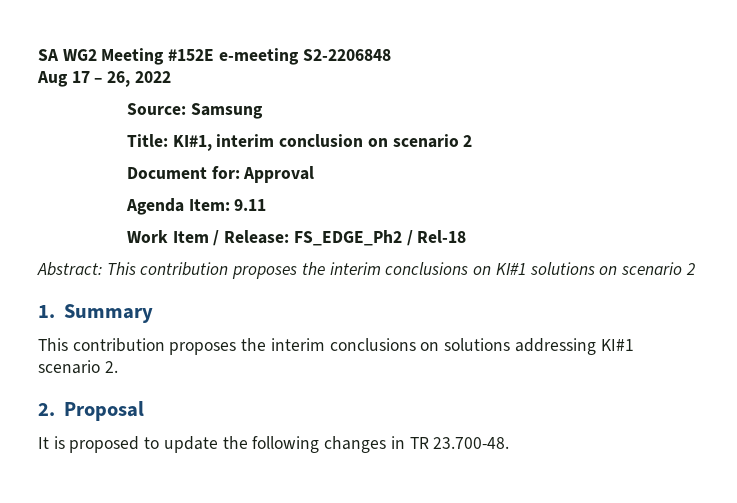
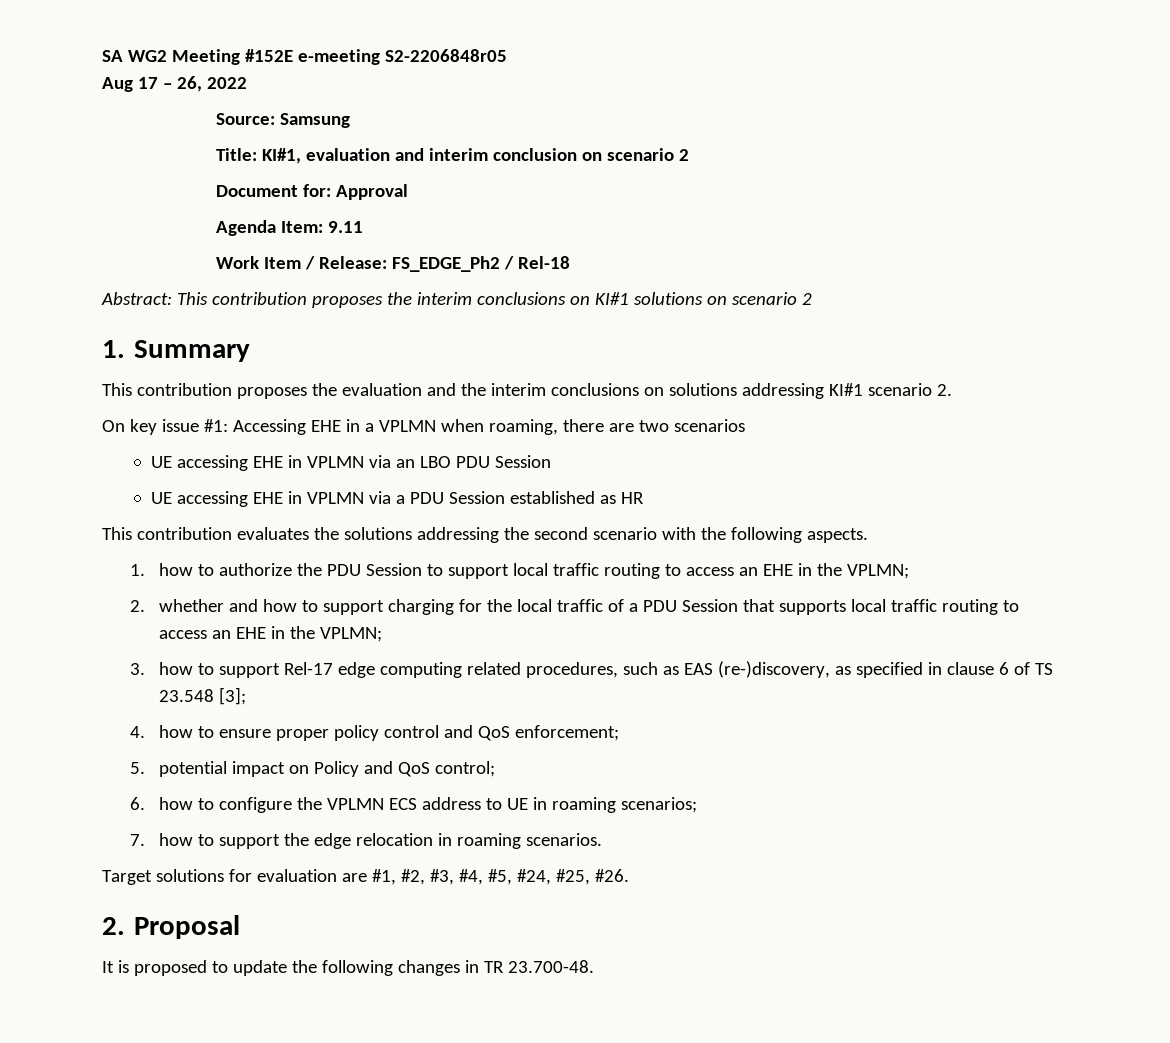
[302,49,391,61] S2-2206848 -> [384,49,507,62] S2-2206848r05
(212, 143) none -> [305,148,424,161] evaluation and
(267, 344) none -> [341,383,486,396] evaluation and the
(118, 367) none -> [102,419,745,435] [150,455,551,471] [150,491,644,507] [102,527,868,543] [130,563,909,579] [130,599,1019,615] [158,626,382,642] [130,661,1053,678] [158,687,246,705] [130,725,619,741] [130,761,495,777] [130,797,697,813] [130,833,602,849] [102,869,629,885] // On key issue #1: Accessing EHE in a VPLMN when roaming, there are two scenarios // UE accessing EHE in VPLMN via an LBO PDU Session // UE accessing EHE in VPLMN via a PDU Session established as HR // This contribution evaluates the solutions addressing the second scenario with the following aspects. // 1. how to authorize the PDU Session to support local traffic routing to access an EHE in the VPLMN; // 2. whether and how to support charging for the local traffic of a PDU Session that supports local traffic routing to access an EHE in the VPLMN; // 3. how to support Rel-17 edge computing related procedures, such as EAS (re-)discovery, as specified in clause 6 of TS 23.548 [3]; // 4. how to ensure proper policy control and QoS enforcement; // 5. potential impact on Policy and QoS control; // 6. how to configure the VPLMN ECS address to UE in roaming scenarios; // 7. how to support the edge relocation in roaming scenarios. // Target solutions for evaluation are #1, #2, #3, #4, #5, #24, #25, #26.

